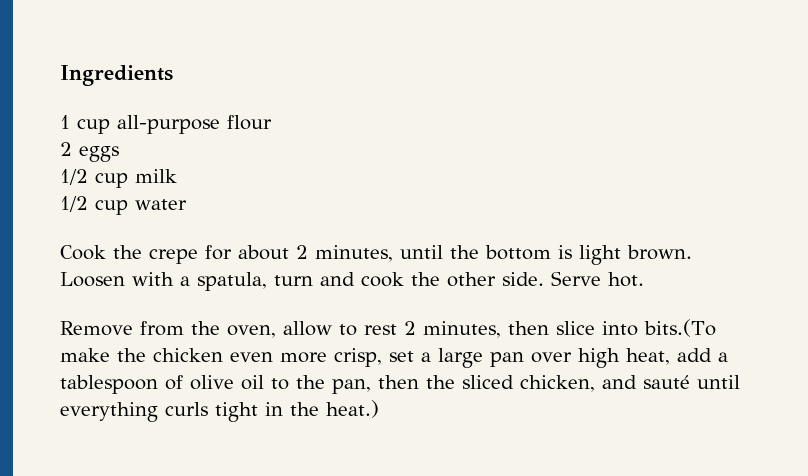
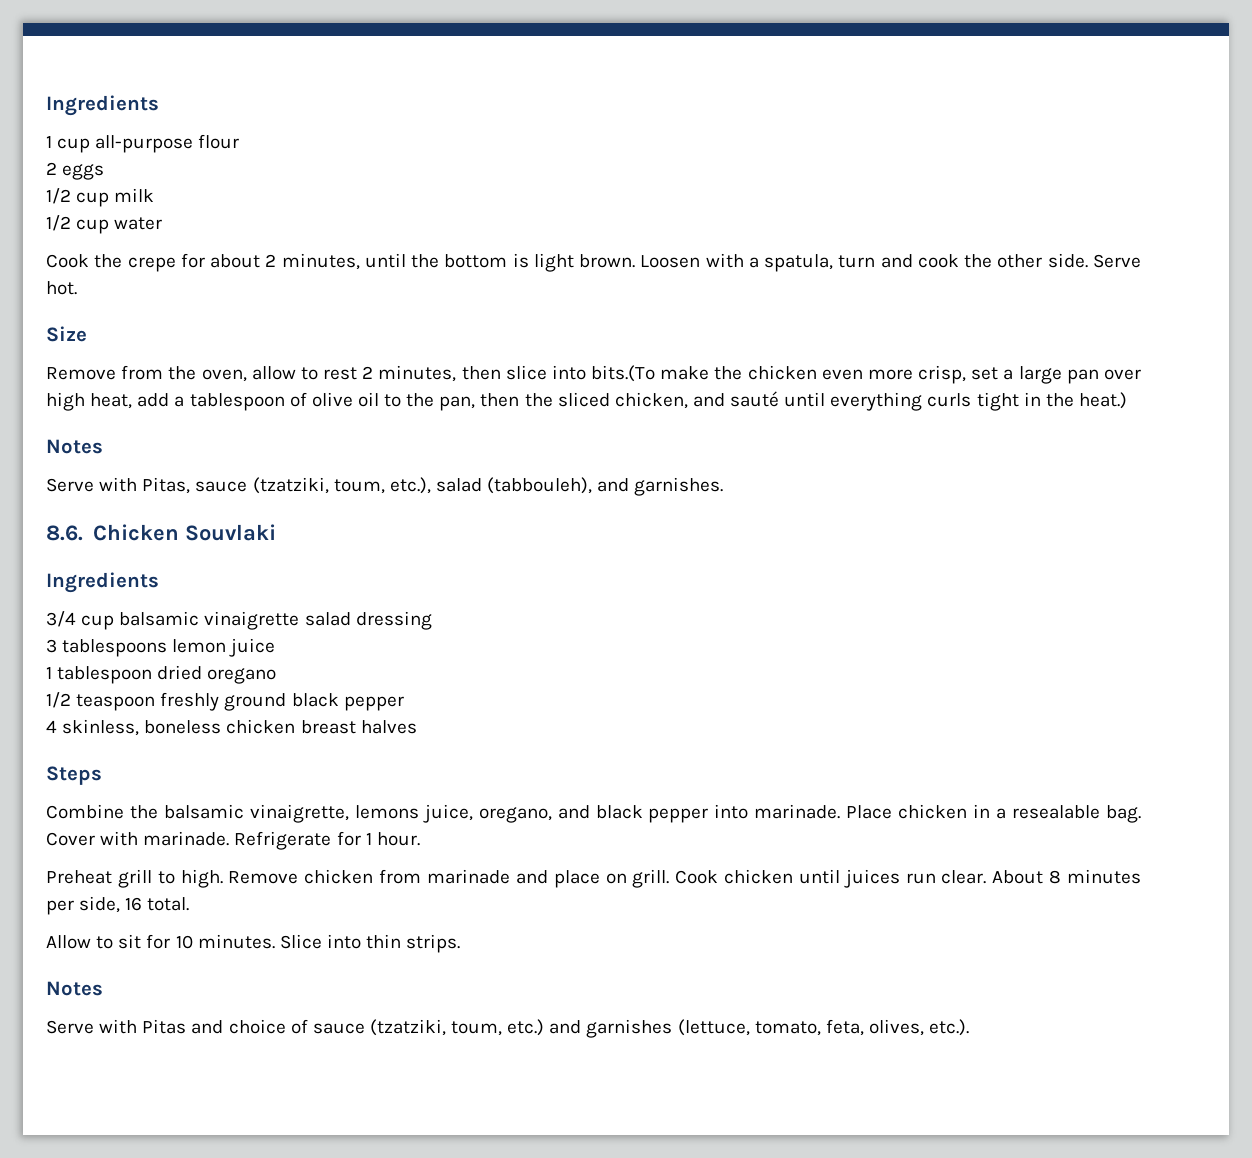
(644, 279) none -> [46,326,87,342] // Size
(379, 409) none -> [46,439,103,454] [46,477,724,496] [46,524,276,541] [46,572,159,593] [46,611,432,630] [46,638,276,657] [46,665,277,684] [46,692,404,711] [46,719,417,736] [46,766,102,785] [46,804,1142,823] [46,831,420,850] [46,869,1142,888] [46,896,190,915] [46,934,461,953] [46,981,103,996] [46,1019,970,1038] // Notes // Serve with Pitas, sauce (tzatziki, toum, etc.), salad (tabbouleh), and garnishes. // 8.6. Chicken Souvlaki // Ingredients // 3/4 cup balsamic vinaigrette salad dressing // 3 tablespoons lemon juice // 1 tablespoon dried oregano // 1/2 teaspoon freshly ground black pepper // 4 skinless, boneless chicken breast halves // Steps // Combine the balsamic vinaigrette, lemons juice, oregano, and black pepper into marinade. Place chicken in a resealable bag. Cover with marinade. Refrigerate for 1 hour. // Preheat grill to high. Remove chicken from marinade and place on grill. Cook chicken until juices run clear. About 8 minutes per side, 16 total. // Allow to sit for 10 minutes. Slice into thin strips. // Notes // Serve with Pitas and choice of sauce (tzatziki, toum, etc.) and garnishes (lettuce, tomato, feta, olives, etc.).

